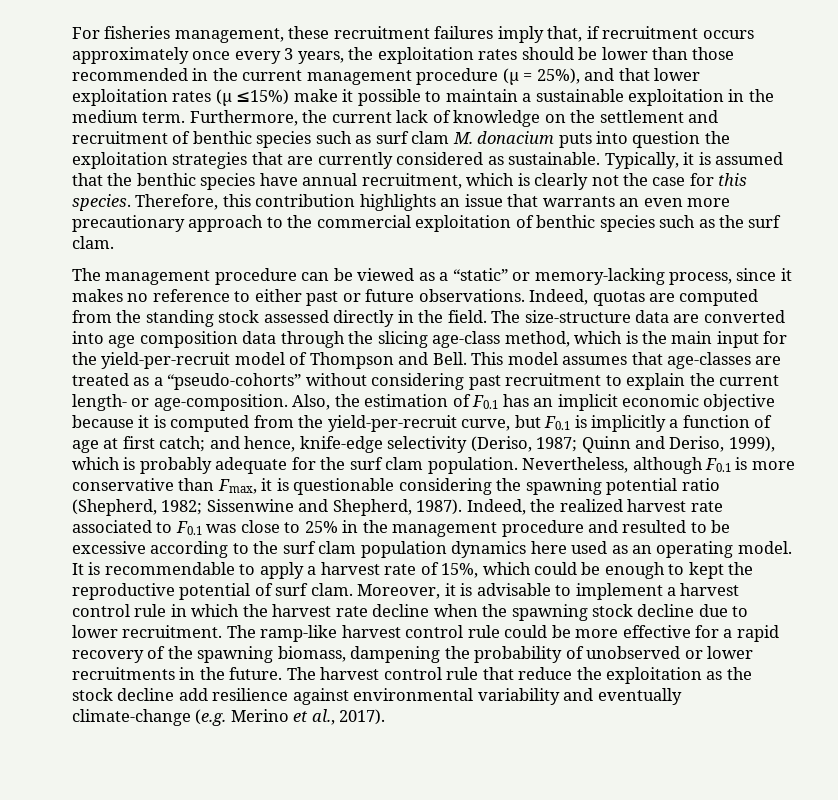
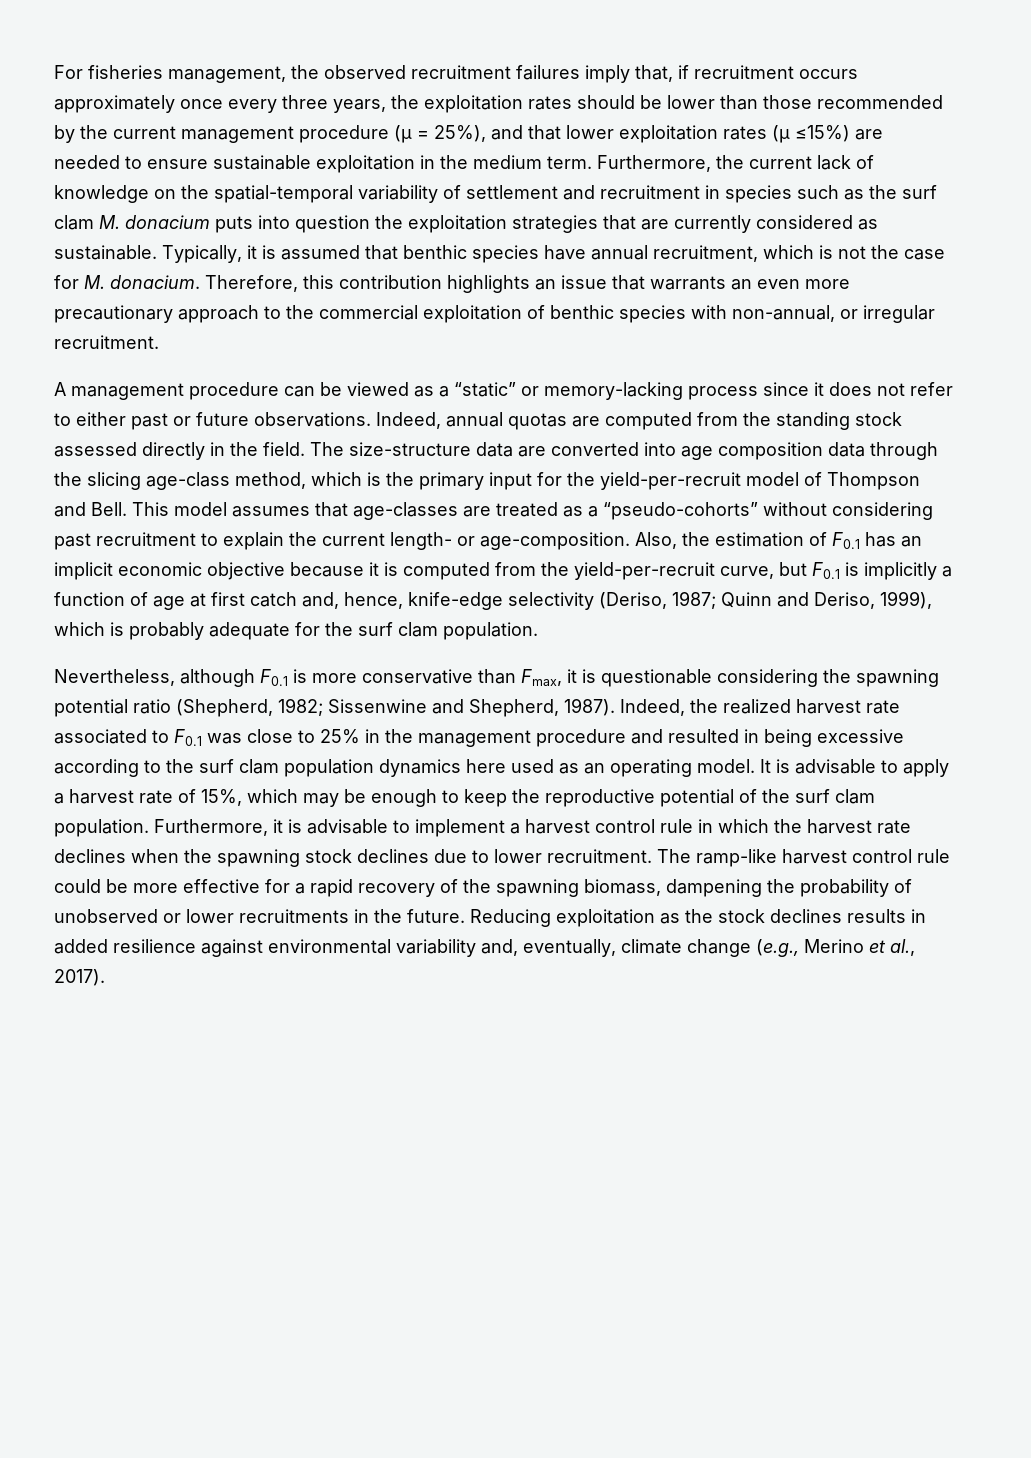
[288,26,330,39] these -> [291,65,406,79] the observed
[284,48,294,60] 3 -> [282,95,328,109] three
[192,68,209,81] in -> [54,125,75,143] by
[293,89,532,106] make it possible to maintain a -> [855,129,883,140] [54,155,208,169] are needed to ensure
(596, 116) none -> [214,185,461,203] spatial-temporal variability of
[172,131,372,148] of benthic species such as -> [705,185,897,203] in species such as the
[107,173,133,186] the -> (398, 252) none
[534,173,589,190] clearly -> (833, 252) none
[718,173,748,186] [72,194,131,211] this species. -> [84,275,200,289] M. donacium.
[659,215,782,228] [72,236,114,249] [72,268,101,281] such as the surf clam. // The -> [691,305,935,323] [54,335,159,349] [54,382,66,396] with non-annual, or irregular recruitment. // A
[669,272,733,285] process, -> [688,386,758,400] process
[72,289,230,302] makes no reference -> [829,382,953,396] does not refer
(589, 297) none -> [446,412,503,427] annual
[671,331,713,344] main -> [419,472,484,490] primary
[159,436,240,452] catch; and -> [250,592,339,609] catch and,
(518, 465) none -> (538, 631) //
[690,520,731,533] to be -> [744,729,812,747] in being
[104,562,235,575] recommendable -> [795,759,876,774] advisable
[534,562,578,575] could -> [303,793,339,807] may
[688,562,724,579] kept -> [464,789,507,807] keep
[275,583,441,599] surf clam. Moreover, -> [762,789,875,804] [54,819,268,837] the surf clam population. Furthermore,
[372,604,430,617] decline -> [54,849,126,863] declines
[637,604,695,617] decline -> [357,849,429,863] declines
[286,667,752,684] [72,688,682,705] [72,709,227,726] The harvest control rule that reduce the exploitation as the stock decline add resilience against environmental variability and eventually climate-change (e.g. -> [470,909,926,927] [54,939,799,957] Reducing exploitation as the stock declines results in added resilience against environmental variability and, eventually, climate change (e.g.,

